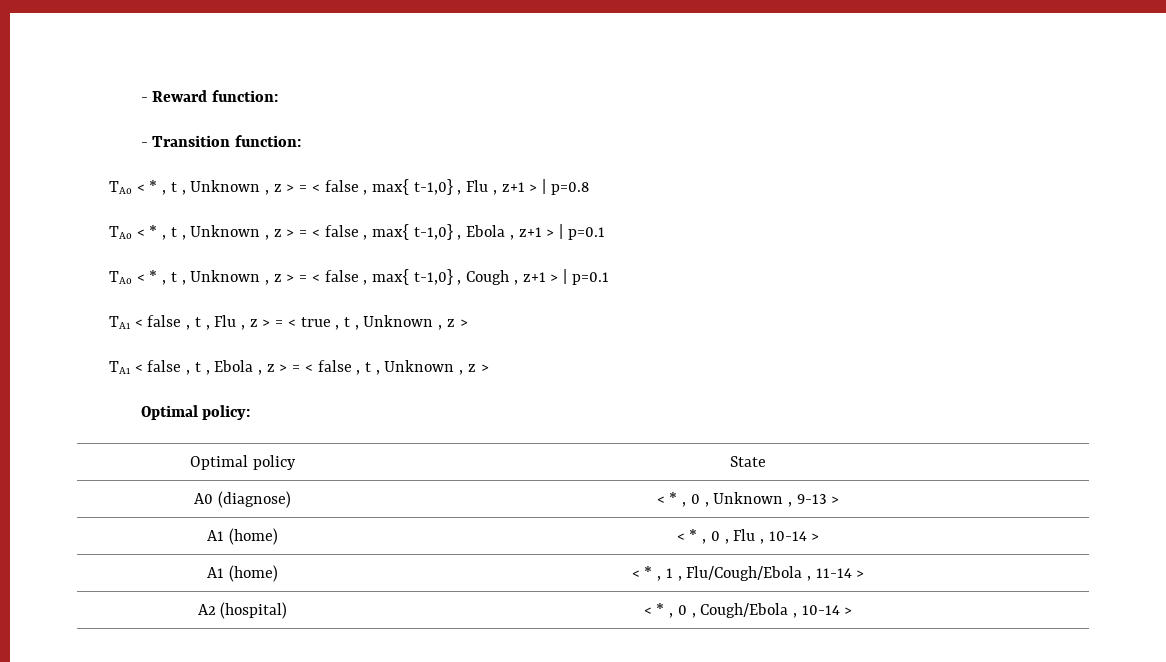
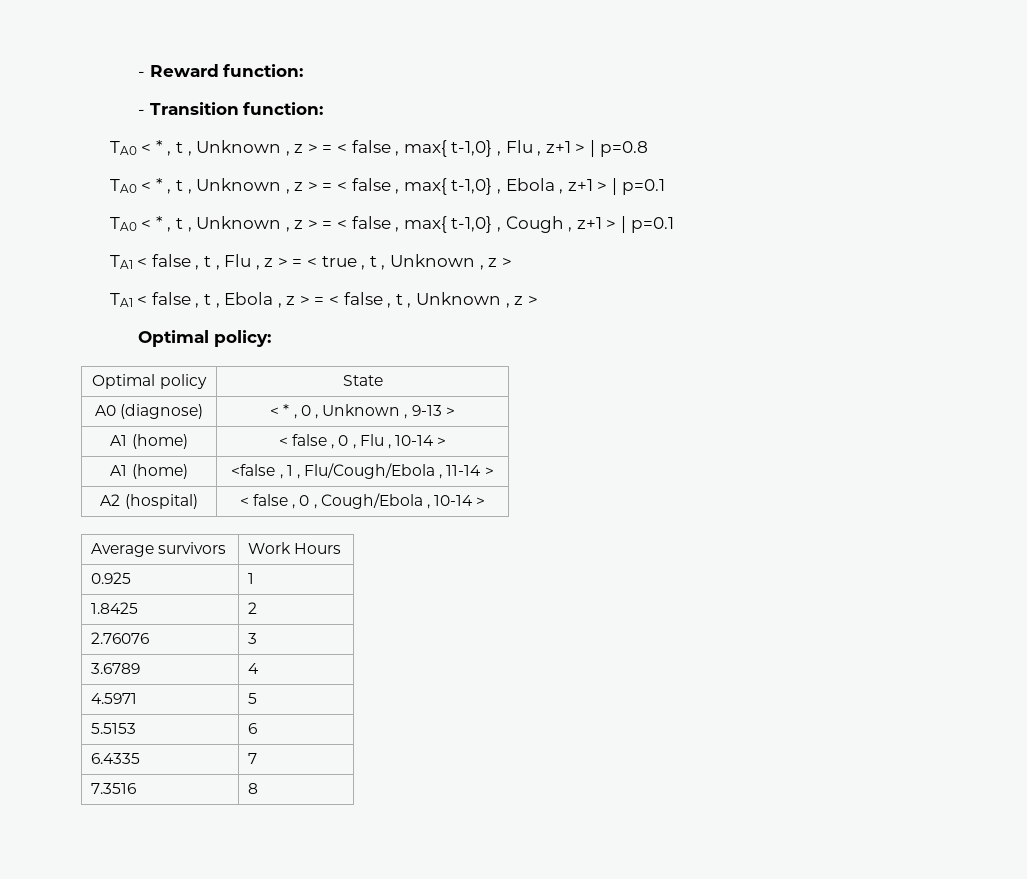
[689,529,698,541] * -> [291,434,327,446] false
[631,566,653,578] < * -> [231,464,276,476] <false
[656,603,665,615] * -> [252,494,288,506] false
(853, 611) none -> [90,542,227,557] [247,542,342,554] [90,572,131,584] [247,573,254,584] [90,602,138,614] [247,602,257,614] [90,632,149,644] [247,633,257,644] [90,663,140,674] [247,663,259,674] [90,693,137,704] [247,693,257,704] [90,723,136,734] [247,723,257,734] [90,753,140,764] [247,753,257,764] [90,783,136,794] [247,783,258,794] // Average survivors | Work Hours // 0.925 | 1 // 1.8425 | 2 // 2.76076 | 3 // 3.6789 | 4 // 4.5971 | 5 // 5.5153 | 6 // 6.4335 | 7 // 7.3516 | 8

